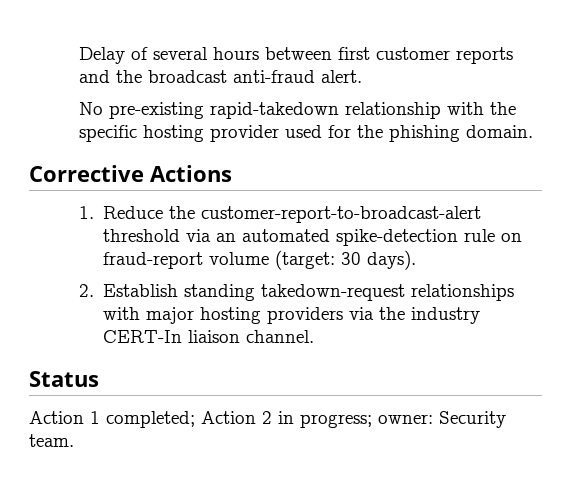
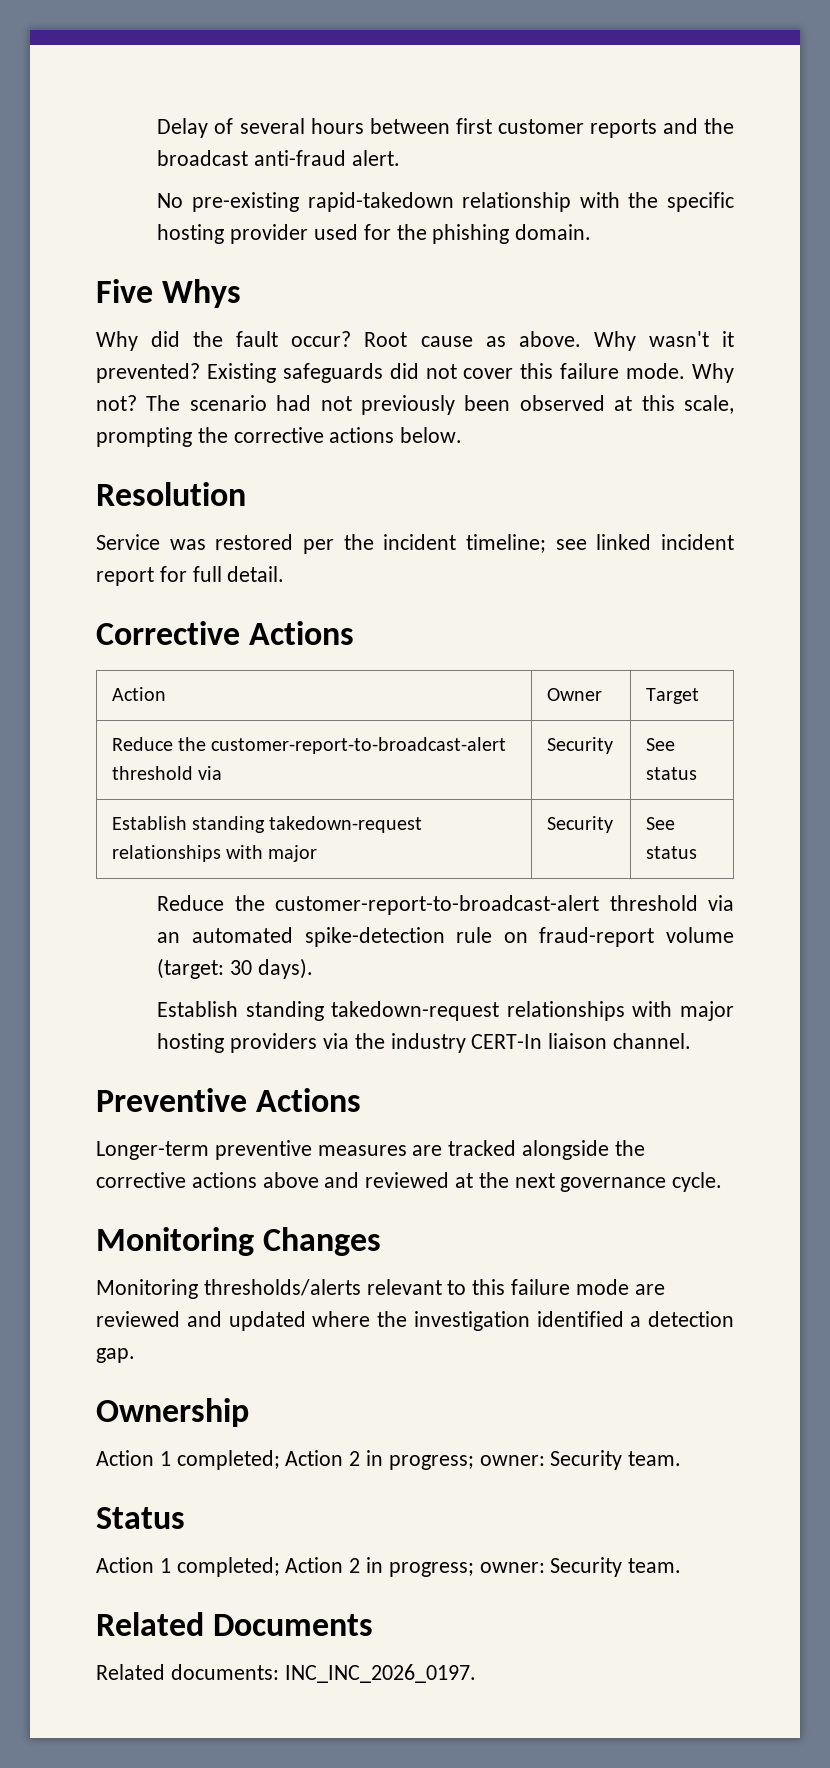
[29,165,232,182] [78,206,94,219] Corrective Actions // 1. -> [96,279,242,308] [96,331,734,351] [96,363,735,383] [96,395,734,415] [96,427,463,447] [96,482,246,506] [96,534,734,554] [96,566,285,586] [96,621,355,645] [111,687,166,701] [546,688,602,701] [645,688,699,704] [111,737,507,754] [111,766,223,780] [546,737,613,754] [645,738,675,751] [645,767,697,780] [111,816,423,833] [111,845,318,862] [546,816,613,833] [645,817,675,830] [645,846,697,859] Five Whys // Why did the fault occur? Root cause as above. Why wasn't it prevented? Existing safeguards did not cover this failure mode. Why not? The scenario had not previously been observed at this scale, prompting the corrective actions below. // Resolution // Service was restored per the incident timeline; see linked incident report for full detail. // Corrective Actions // Action | Owner | Target // Reduce the customer-report-to-broadcast-alert threshold via | Security | See status // Establish standing takedown-request relationships with major | Security | See status //
[78,284,94,297] 2. -> (314, 968) none
(315, 336) none -> [96,1088,362,1112] [96,1140,645,1160] [96,1172,723,1192] [96,1227,382,1256] [96,1279,665,1299] [96,1311,734,1331] [96,1348,135,1363] [96,1398,249,1427] [96,1450,682,1470] // Preventive Actions // Longer-term preventive measures are tracked alongside the corrective actions above and reviewed at the next governance cycle. // Monitoring Changes // Monitoring thresholds/alerts relevant to this failure mode are reviewed and updated where the investigation identified a detection gap. // Ownership // Action 1 completed; Action 2 in progress; owner: Security team.
(74, 440) none -> [96,1612,374,1636] [96,1664,476,1683] // Related Documents // Related documents: INC_INC_2026_0197.

